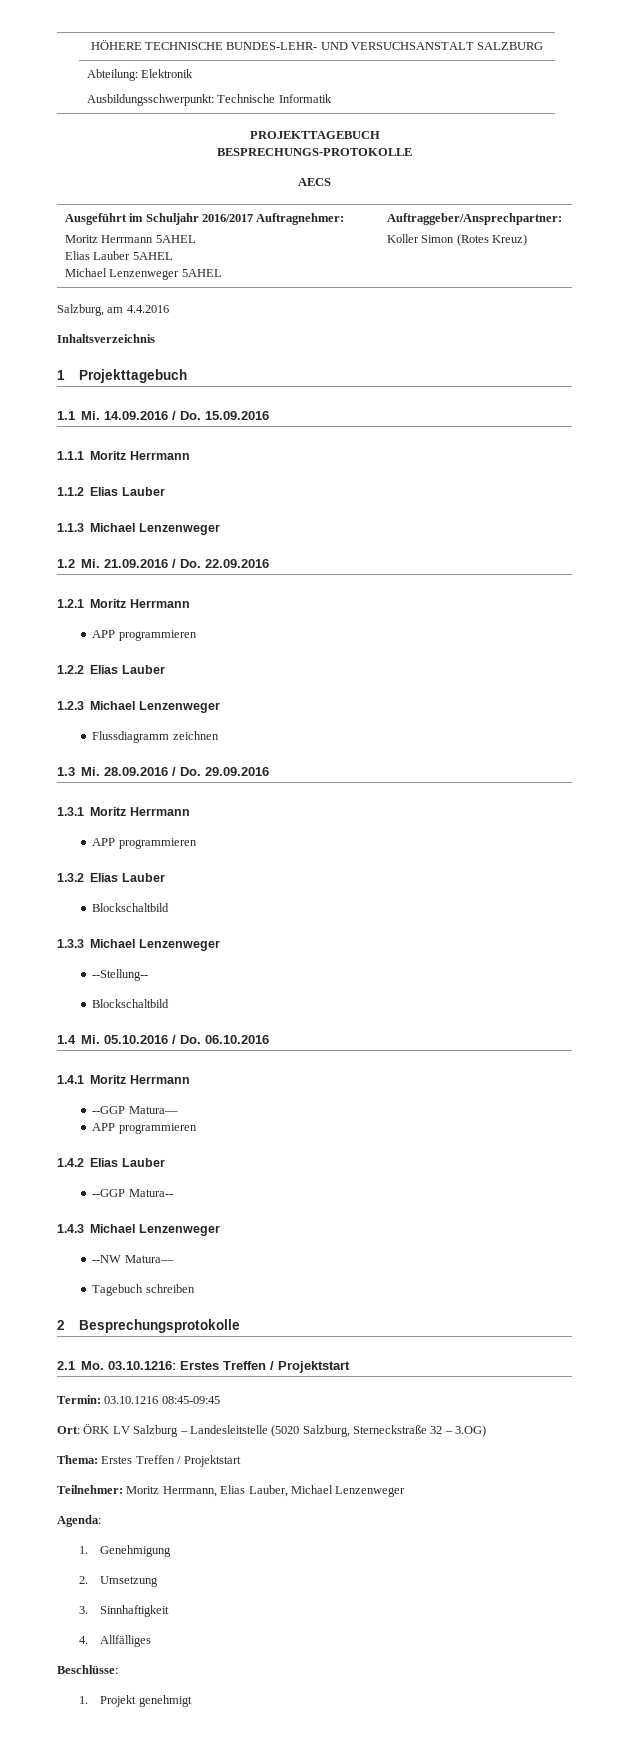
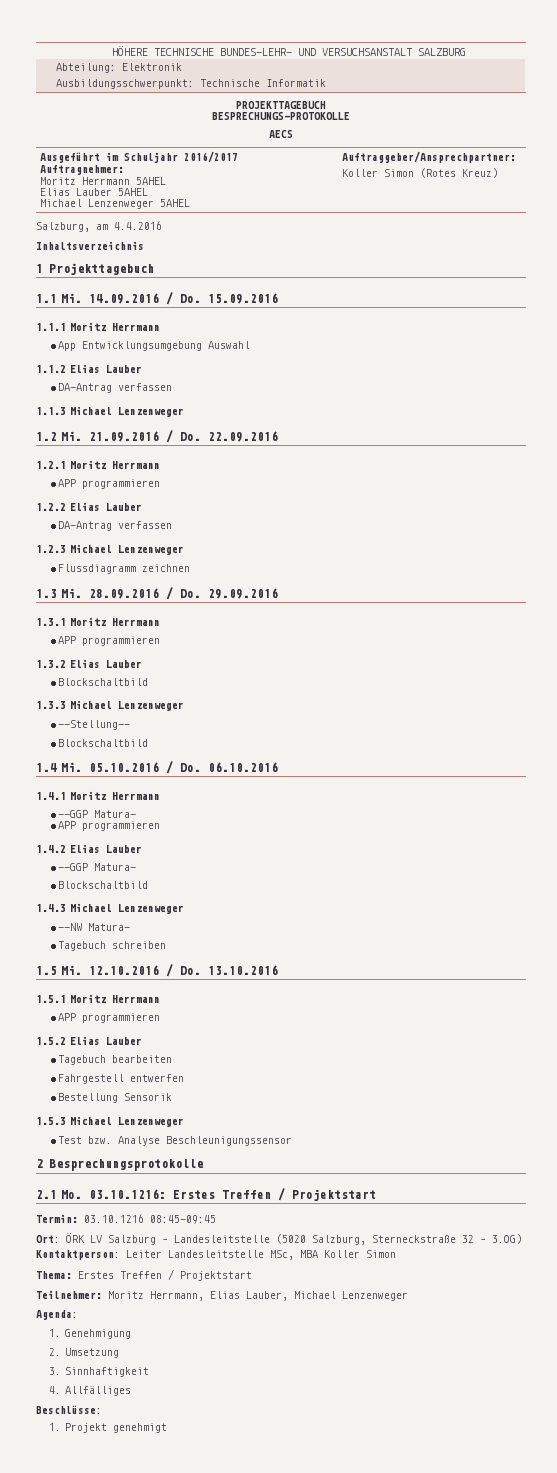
(190, 455) none -> [58,341,251,351] // App Entwicklungsumgebung Auswahl
(165, 491) none -> [58,383,173,393] // DA-Antrag verfassen
(165, 669) none -> [58,521,173,531] // DA-Antrag verfassen
[128,1189,173,1197] Matura-- -> [94,863,137,871] [58,881,149,889] Matura— // Blockschaltbild
(195, 1288) none -> [36,964,279,977] [36,994,161,1003] [58,1013,161,1023] [36,1036,143,1045] [58,1055,173,1065] [58,1074,185,1084] [58,1093,173,1103] [36,1116,185,1127] [58,1136,293,1146] // 1.5 Mi. 12.10.2016 / Do. 13.10.2016 // 1.5.1 Moritz Herrmann // APP programmieren // 1.5.2 Elias Lauber // Tagebuch bearbeiten // Fahrgestell entwerfen // Bestellung Sensorik // 1.5.3 Michael Lenzenweger // Test bzw. Analyse Beschleunigungssensor
(487, 1431) none -> [36,1250,396,1260] // Kontaktperson: Leiter Landesleitstelle MSc, MBA Koller Simon

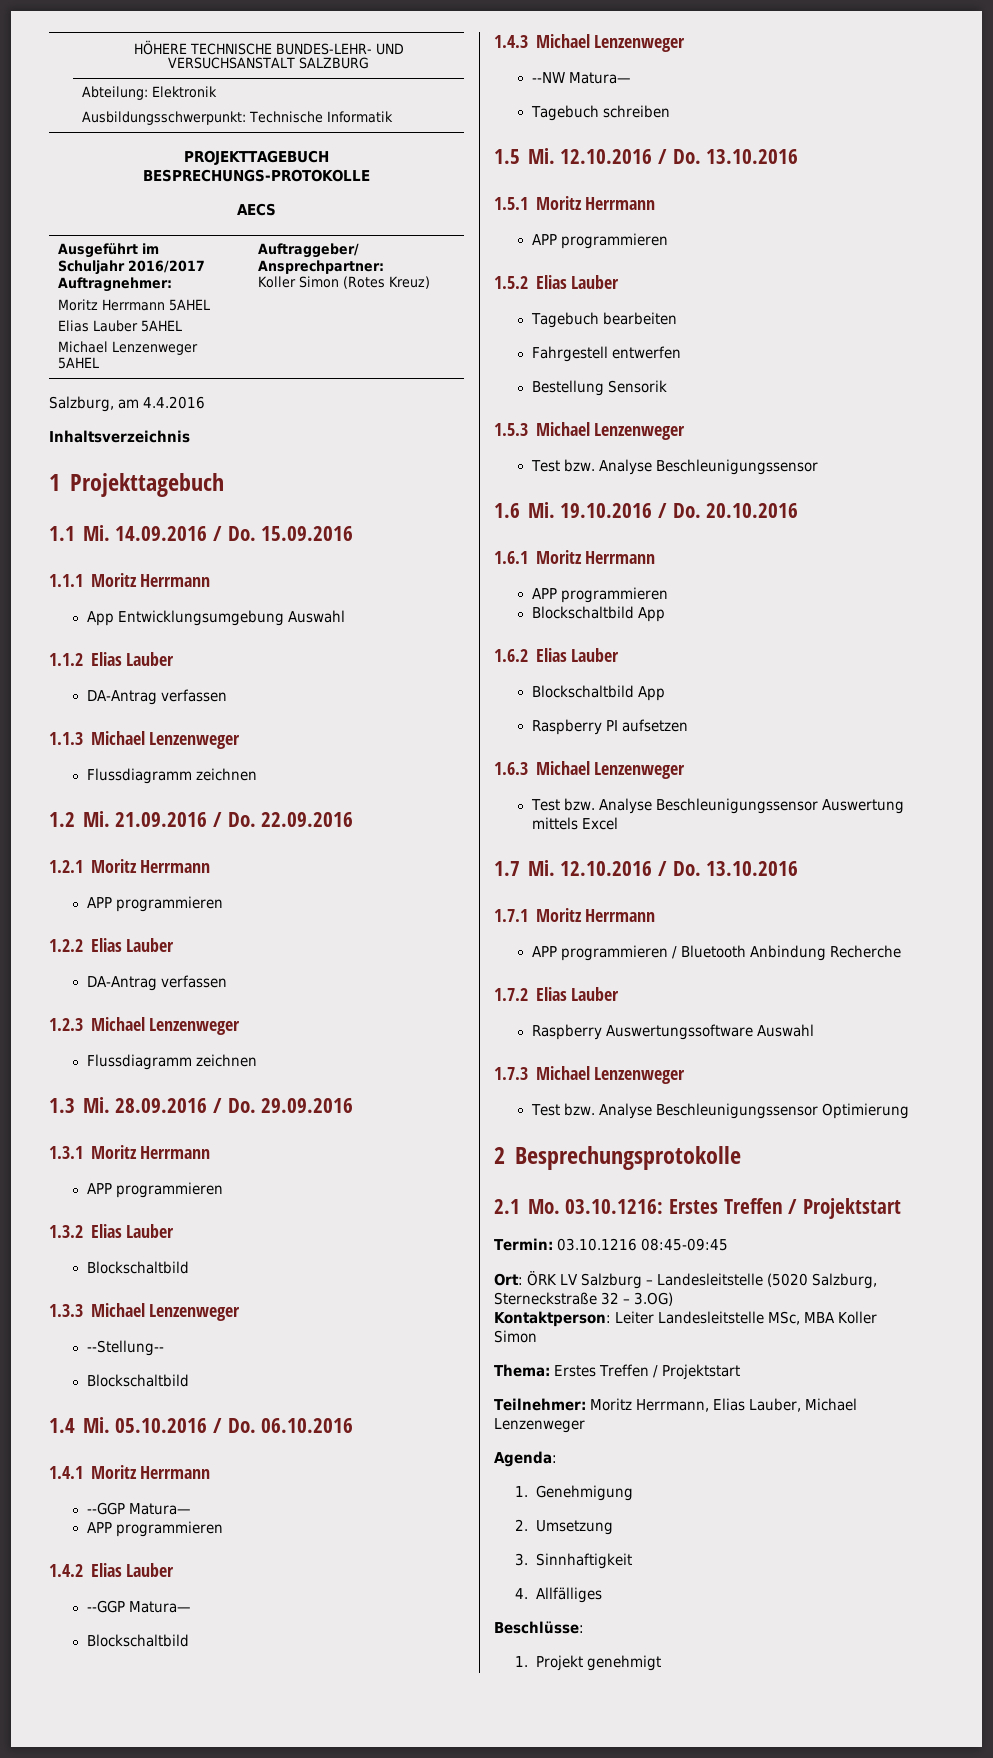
(185, 412) none -> [86,768,257,784] // Flussdiagramm zeichnen
(293, 1141) none -> [494,502,799,518] [494,550,656,564] [531,587,668,603] [531,606,665,622] [494,648,620,662] [531,685,665,701] [531,719,688,735] [494,761,686,779] [530,798,904,814] [531,817,618,830] [494,860,799,876] [494,908,656,922] [531,945,901,961] [494,987,620,1001] [531,1024,814,1040] [494,1066,686,1084] [530,1103,909,1119] // 1.6 Mi. 19.10.2016 / Do. 20.10.2016 // 1.6.1 Moritz Herrmann // APP programmieren // Blockschaltbild App // 1.6.2 Elias Lauber // Blockschaltbild App // Raspberry PI aufsetzen // 1.6.3 Michael Lenzenweger // Test bzw. Analyse Beschleunigungssensor Auswertung mittels Excel // 1.7 Mi. 12.10.2016 / Do. 13.10.2016 // 1.7.1 Moritz Herrmann // APP programmieren / Bluetooth Anbindung Recherche // 1.7.2 Elias Lauber // Raspberry Auswertungssoftware Auswahl // 1.7.3 Michael Lenzenweger // Test bzw. Analyse Beschleunigungssensor Optimierung

